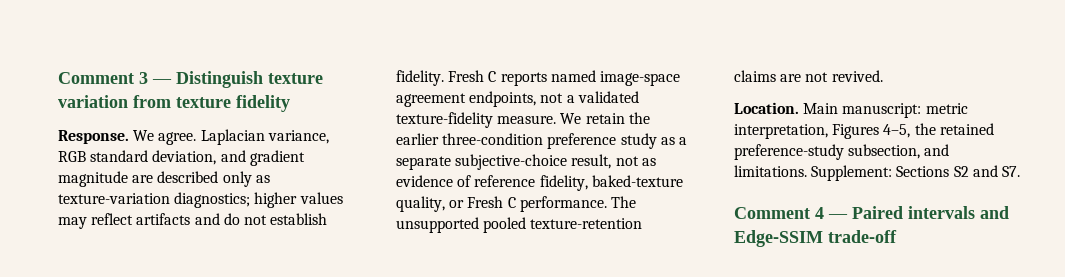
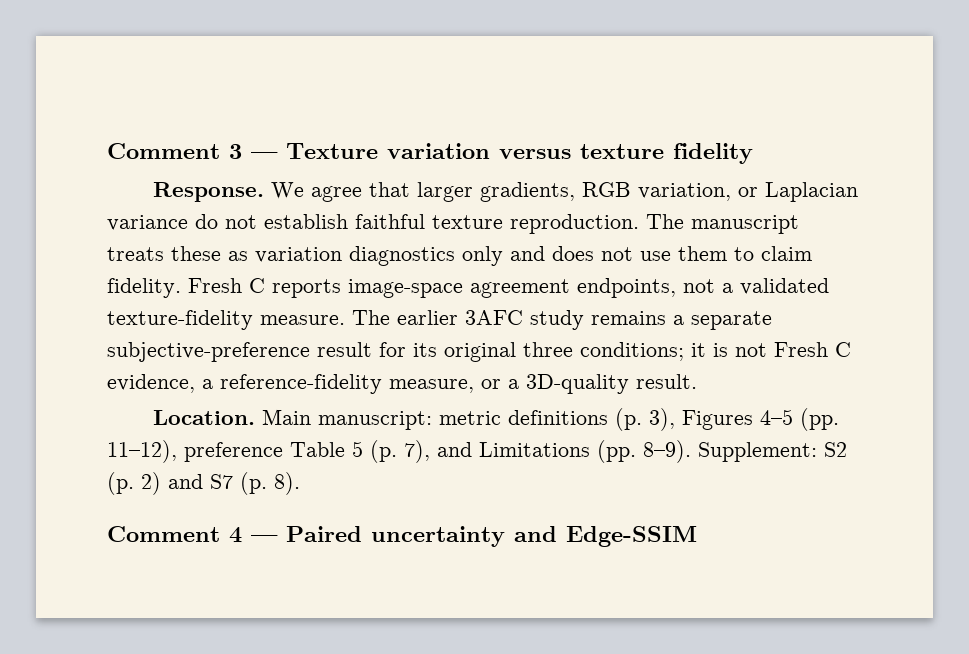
[176,71,323,88] [58,95,171,108] Distinguish texture variation from -> [286,143,571,159] Texture variation versus
[158,129,329,145] [58,150,305,166] [58,171,270,187] [58,192,343,208] [58,213,328,229] agree. Laplacian variance, RGB standard deviation, and gradient magnitude are described only as texture-variation diagnostics; higher values may reflect artifacts and do not establish -> [311,182,859,202] [107,214,799,234] [107,246,812,266] agree that larger gradients, RGB variation, or Laplacian variance do not establish faithful texture reproduction. The manuscript treats these as variation diagnostics only and does not use them to claim
[550,70,596,82] named -> (341, 288) none
[560,112,650,124] [396,133,687,149] [396,154,656,170] [396,175,683,191] [396,196,636,212] [396,217,643,233] [734,70,883,82] [734,102,968,118] [734,123,994,139] [734,144,950,160] [734,165,1020,181] We retain the earlier three-condition preference study as a separate subjective-choice result, not as evidence of reference fidelity, baked-texture quality, or Fresh C performance. The unsupported pooled texture-retention claims are not revived. // Location. Main manuscript: metric interpretation, Figures 4–5, the retained preference-study subsection, and limitations. Supplement: Sections S2 and S7. -> [352,310,772,330] [107,342,851,362] [107,374,697,394] [153,408,840,431] [107,440,847,463] [107,472,300,495] The earlier 3AFC study remains a separate subjective-preference result for its original three conditions; it is not Fresh C evidence, a reference-fidelity measure, or a 3D-quality result. // Location. Main manuscript: metric definitions (p. 3), Figures 4–5 (pp. 11–12), preference Table 5 (p. 7), and Limitations (pp. 8–9). Supplement: S2 (p. 2) and S7 (p. 8).
[908,206,975,219] intervals -> [371,526,505,547] uncertainty
[828,230,897,243] trade-off -> (697, 536) none

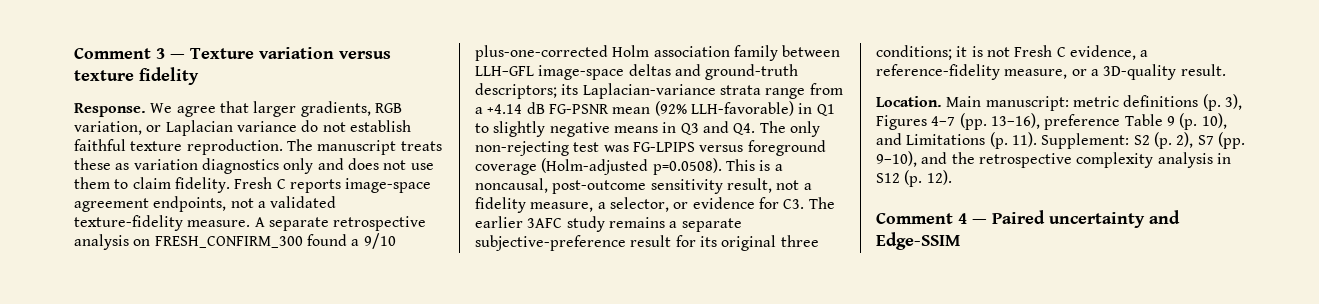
(345, 320) none -> [254,216,427,231] [74,233,396,250] [475,45,841,61] [475,64,799,80] [475,83,843,99] [475,101,835,116] [475,121,820,137] [475,140,826,156] [475,158,783,175] [475,178,812,194] [475,197,805,213] A separate retrospective analysis on FRESH_CONFIRM_300 found a 9/10 plus-one-corrected Holm association family between LLH−GFL image-space deltas and ground-truth descriptors; its Laplacian-variance strata range from a +4.14 dB FG-PSNR mean (92% LLH-favorable) in Q1 to slightly negative means in Q3 and Q4. The only non-rejecting test was FG-LPIPS versus foreground coverage (Holm-adjusted p=0.0508). This is a noncausal, post-outcome sensitivity result, not a fidelity measure, a selector, or evidence for C3.
[760,408,840,431] [107,440,847,463] [107,472,300,495] 4–5 (pp. 11–12), preference Table 5 (p. 7), and Limitations (pp. 8–9). Supplement: S2 (p. 2) and S7 (p. 8). -> [931,113,1227,130] [876,132,1245,149] [876,151,1231,168] [876,170,952,187] 4–7 (pp. 13–16), preference Table 9 (p. 10), and Limitations (p. 11). Supplement: S2 (p. 2), S7 (pp. 9–10), and the retrospective complexity analysis in S12 (p. 12).

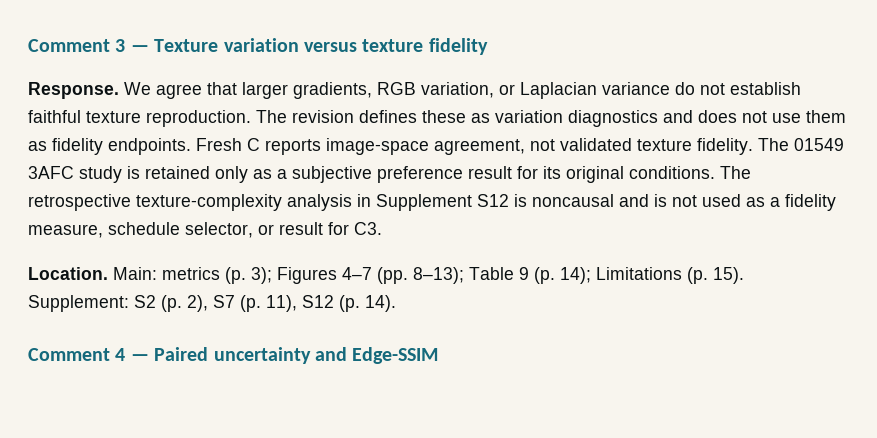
[317,140,442,155] manuscript treats -> [292,110,417,123] revision defines
[283,158,314,174] only -> (658, 118) none
[114,177,230,193] to claim fidelity. -> [28,138,191,155] as fidelity endpoints.
[74,196,337,212] [74,215,427,231] [74,233,396,250] [475,45,841,61] [475,64,799,80] [475,83,843,99] [475,101,835,116] [475,121,820,137] [475,140,826,156] [475,158,783,175] [475,178,812,194] [475,197,835,213] [475,216,742,232] [475,235,819,251] [876,45,1149,60] [876,64,1226,80] [876,94,1242,111] agreement endpoints, not a validated texture-fidelity measure. A separate retrospective analysis on FRESH_CONFIRM_300 found a 9/10 plus-one-corrected Holm association family between LLH−GFL image-space deltas and ground-truth descriptors; its Laplacian-variance strata range from a +4.14 dB FG-PSNR mean (92% LLH-favorable) in Q1 to slightly negative means in Q3 and Q4. The only non-rejecting test was FG-LPIPS versus foreground coverage (Holm-adjusted p=0.0508). This is a noncausal, post-outcome sensitivity result, not a fidelity measure, a selector, or evidence for C3. The earlier 3AFC study remains a separate subjective-preference result for its original three conditions; it is not Fresh C evidence, a reference-fidelity measure, or a 3D-quality result. // Location. Main manuscript: metric definitions (p. 3), -> [434,138,844,155] [28,166,751,183] [28,194,836,211] [28,222,382,238] [28,267,272,284] agreement, not validated texture fidelity. The 01549 3AFC study is retained only as a subjective preference result for its original conditions. The retrospective texture-complexity analysis in Supplement S12 is noncausal and is not used as a fidelity measure, schedule selector, or result for C3. // Location. Main: metrics (p. 3);
[990,113,1121,130] 13–16), preference -> [413,267,464,284] 8–13);
[1201,113,1227,129] [876,133,902,145] 10), and -> [560,267,591,284] 14);
[1011,132,1037,147] 11). -> [713,267,744,284] 15).
[1217,132,1245,149] [876,151,1231,168] (pp. 9–10), and the retrospective complexity analysis in -> [240,295,297,312] (p. 11),
[926,170,952,185] 12). -> [365,295,396,312] 14).

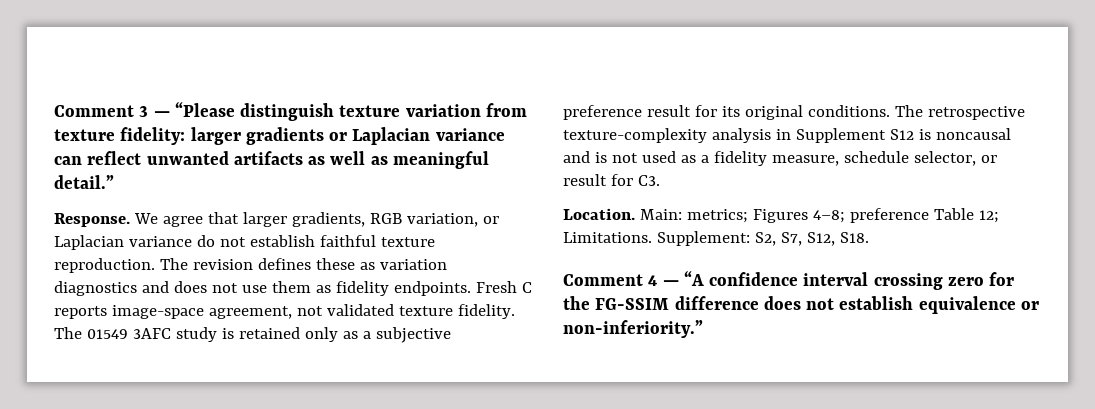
[154,38,488,55] Texture variation versus texture fidelity -> [174,102,527,121] [54,127,505,145] [54,151,489,169] [54,175,114,189] “Please distinguish texture variation from texture fidelity: larger gradients or Laplacian variance can reflect unwanted artifacts as well as meaningful detail.”
[162,267,744,284] [28,295,396,312] [28,347,439,364] metrics (p. 3); Figures 4–7 (pp. 8–13); Table 9 (p. 14); Limitations (p. 15). Supplement: S2 (p. 2), S7 (p. 11), S12 (p. 14). // Comment 4 — Paired uncertainty and Edge-SSIM -> [686,208,999,223] [563,231,869,246] [563,271,1015,290] [563,296,1039,314] [563,320,703,338] metrics; Figures 4–8; preference Table 12; Limitations. Supplement: S2, S7, S12, S18. // Comment 4 — “A confidence interval crossing zero for the FG-SSIM difference does not establish equivalence or non-inferiority.”

